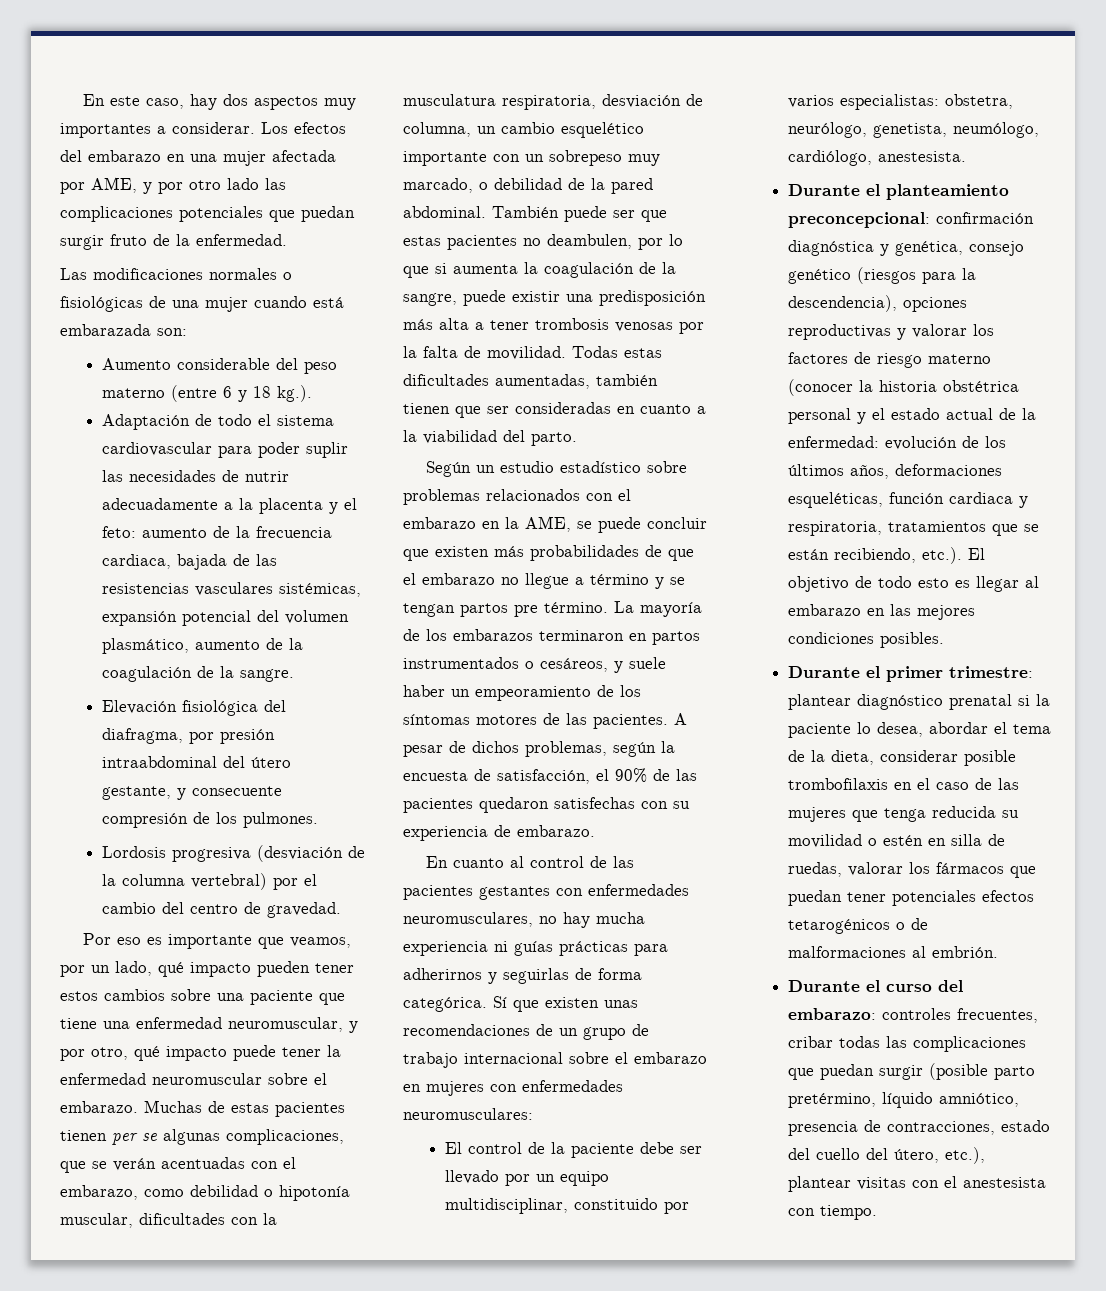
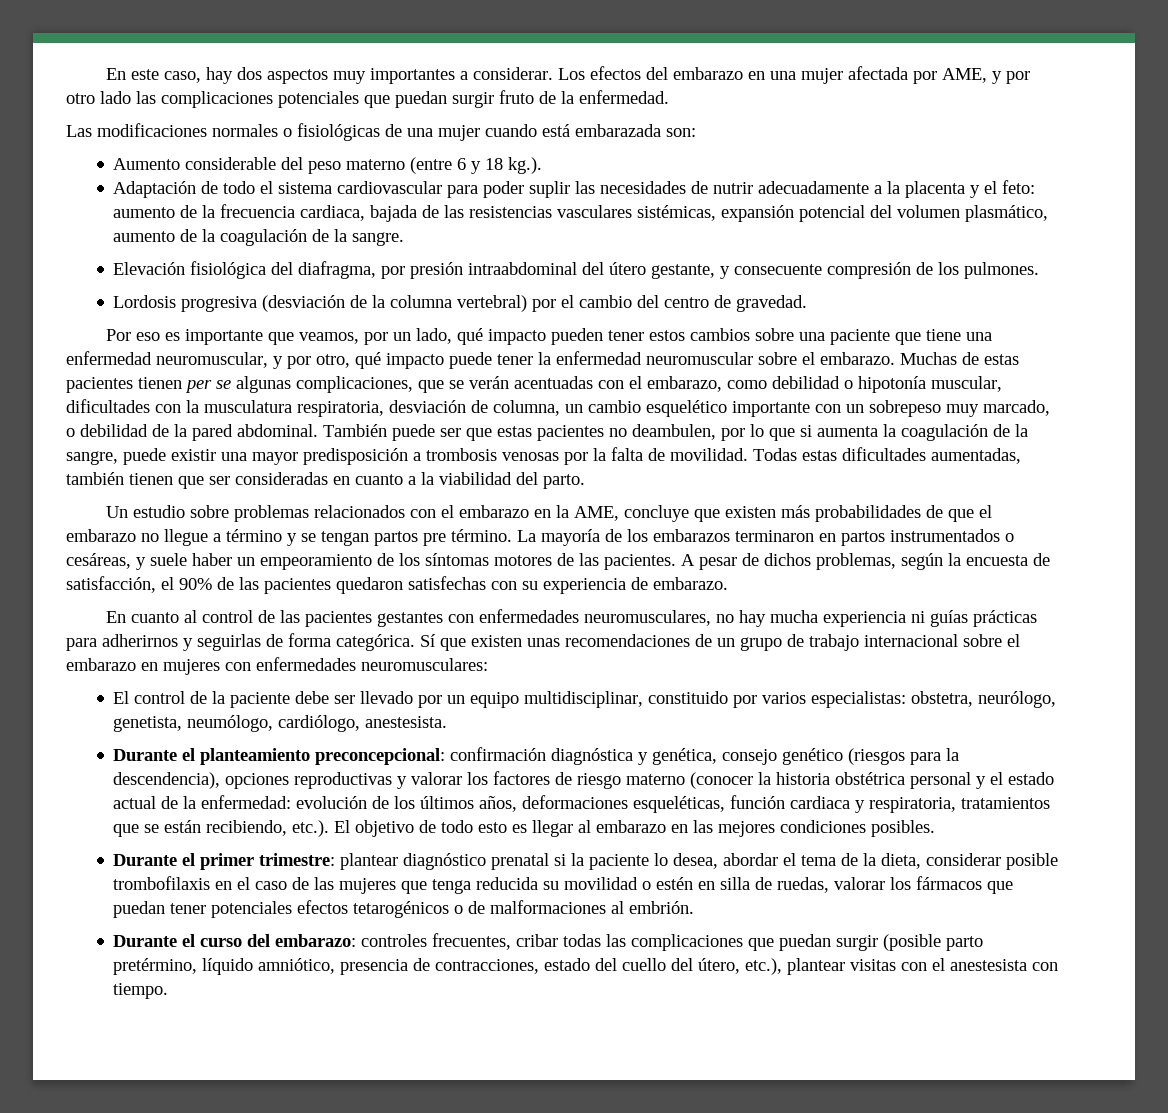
[599,290,706,306] [403,318,529,330] predisposición más alta a tener -> [252,448,421,465] mayor predisposición a
[425,461,641,477] Según un estudio estadístico -> [106,505,186,518] Un estudio
[577,517,707,533] se puede concluir -> [624,505,690,522] concluye
[540,658,608,672] cesáreos, -> [66,553,131,569] cesáreas,

